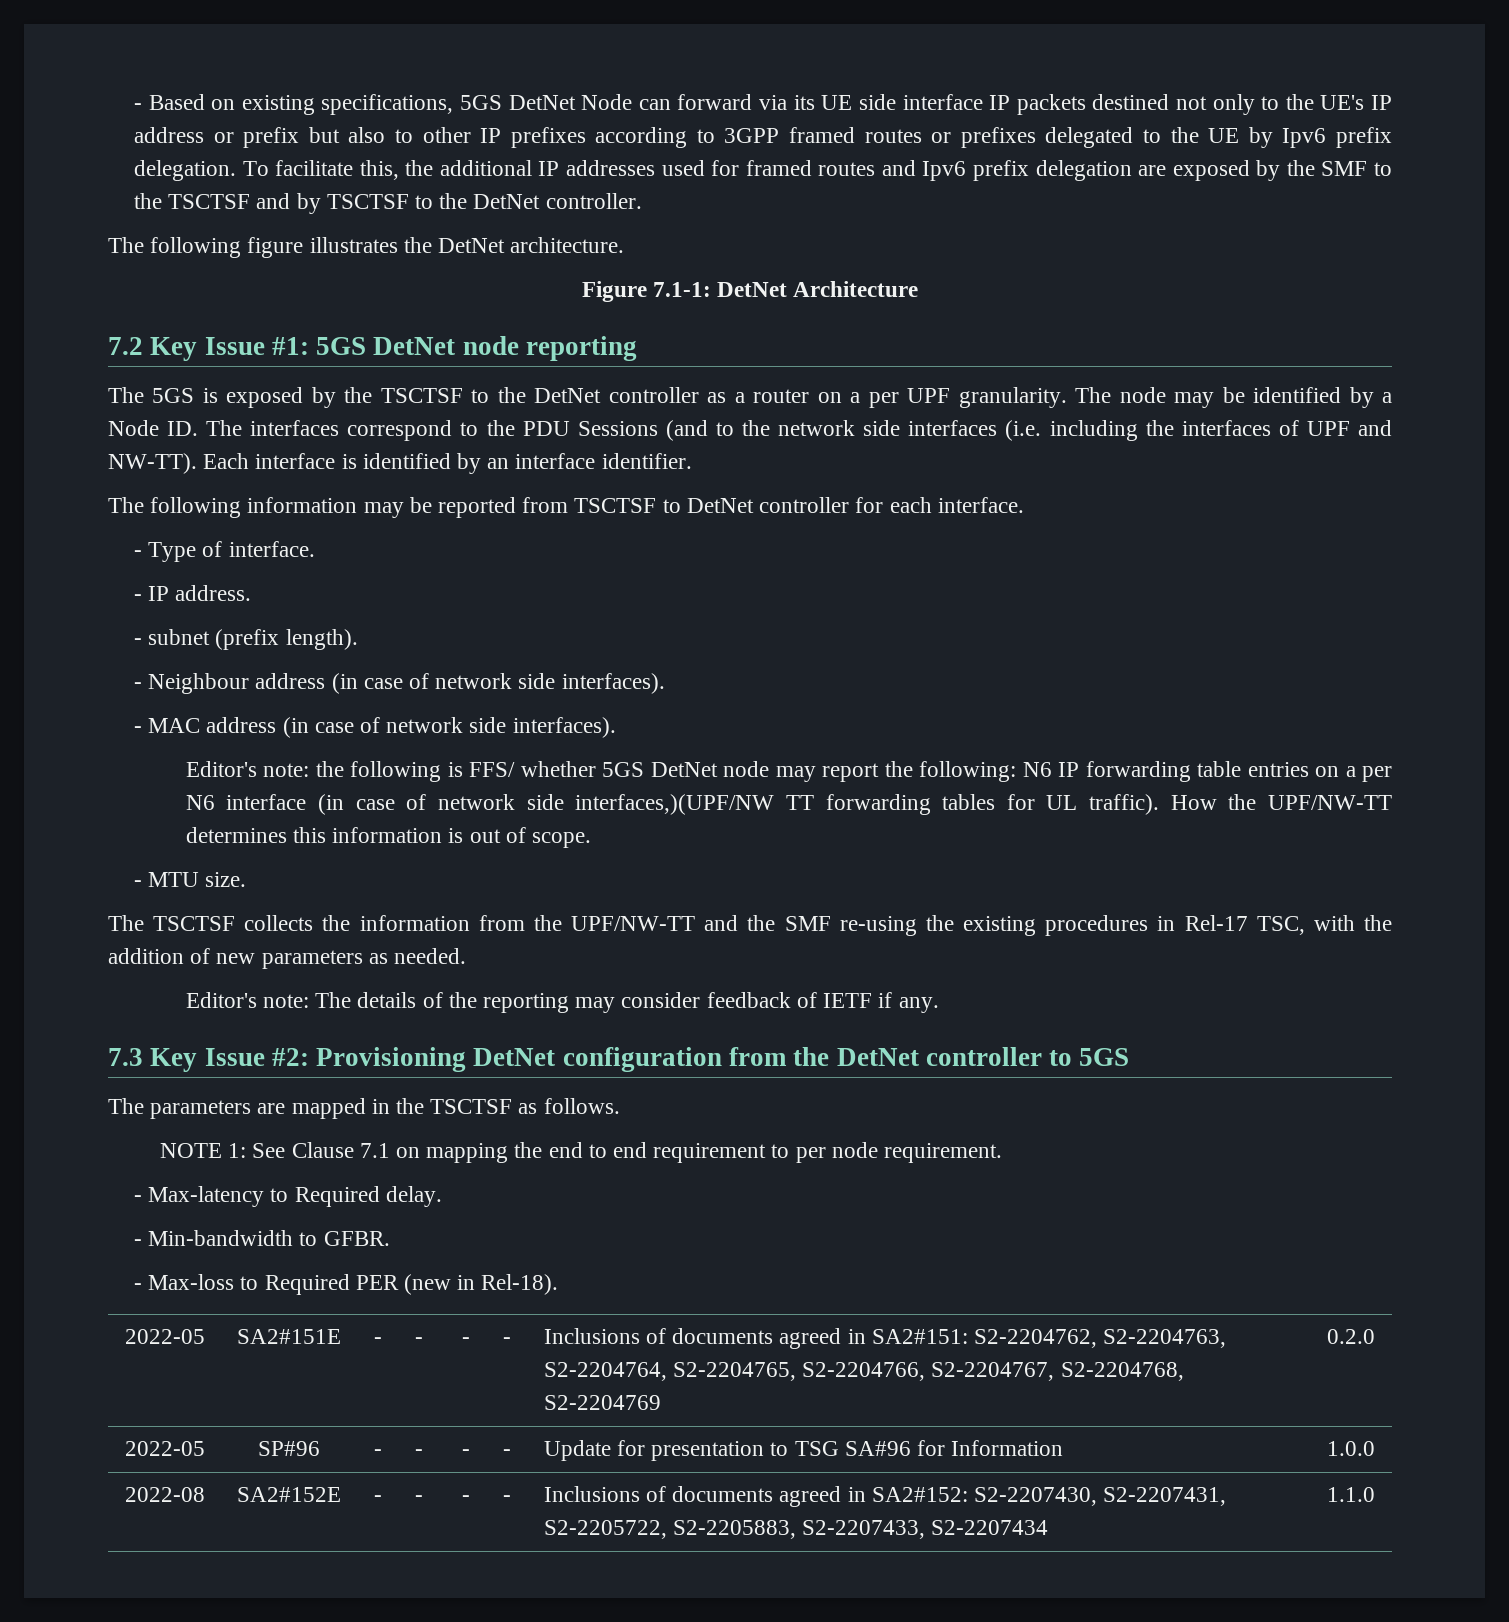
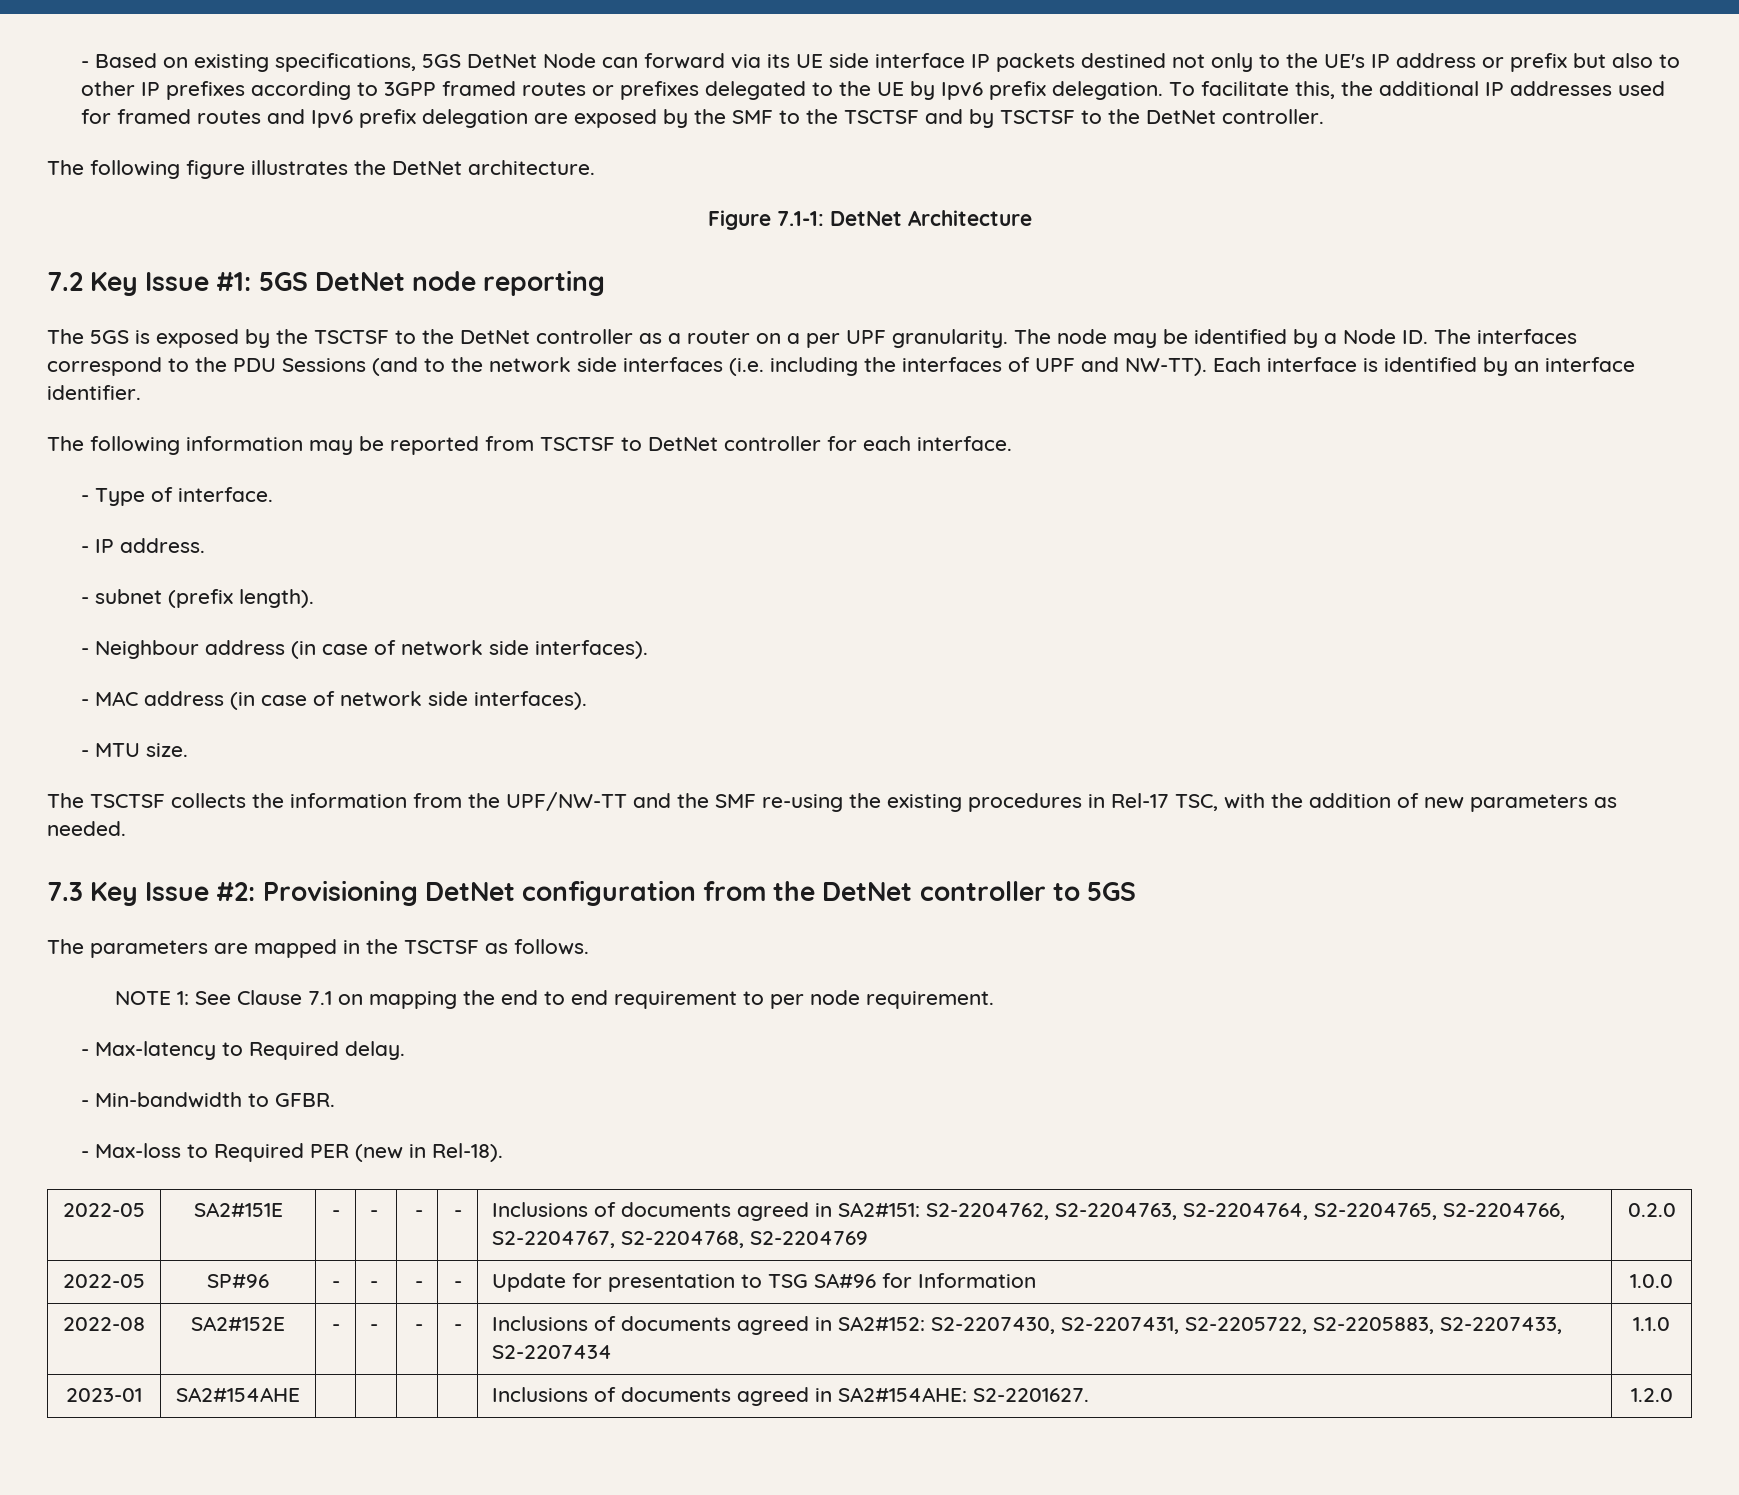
[185,761,1392,782] [185,794,1393,815] [185,827,592,848] // Editor's note: the following is FFS/ whether 5GS DetNet node may report the following: N6 IP forwarding table entries on a per N6 interface (in case of network side interfaces,)(UPF/NW TT forwarding tables for UL traffic). How the UPF/NW-TT determines this information is out of scope. -> (588, 700) none
[185,992,939,1013] // Editor's note: The details of the reporting may consider feedback of IETF if any. -> (126, 828) none
(1375, 1494) none -> [66,1388,142,1402] [176,1387,300,1402] [492,1387,1090,1406] [1630,1388,1673,1402] // 2023-01 | SA2#154AHE | | | | | Inclusions of documents agreed in SA2#154AHE: S2-2201627. | 1.2.0

